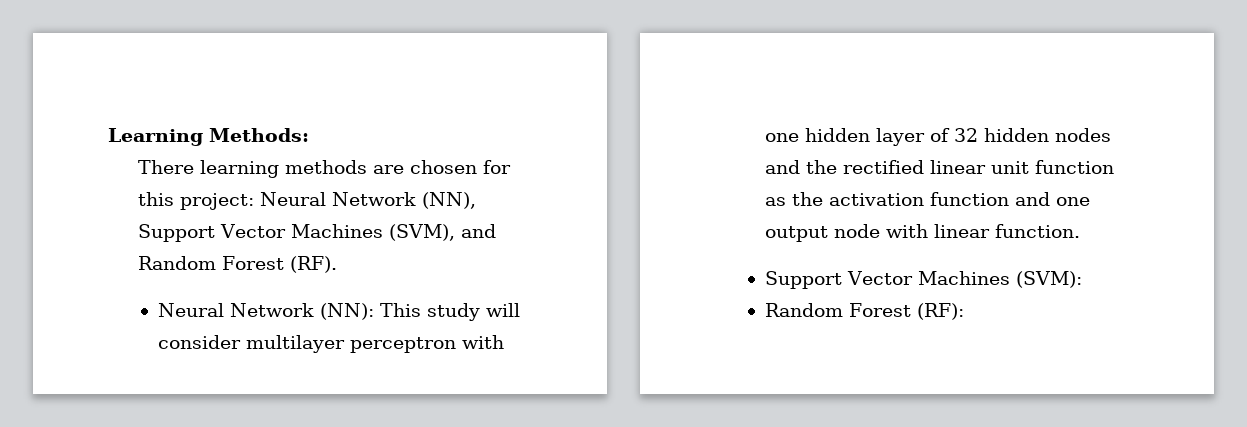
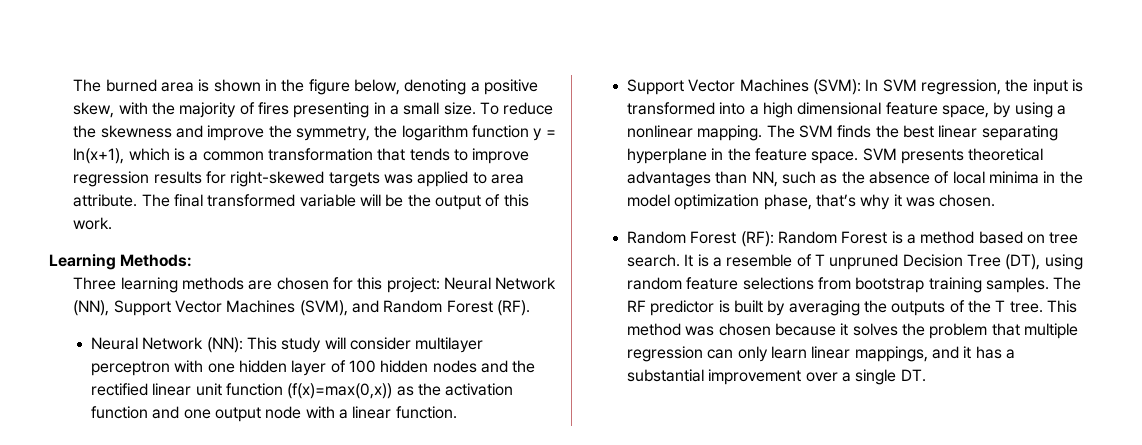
(108, 137) none -> [73,79,538,95] [73,102,554,118] [73,125,556,141] [73,148,530,164] [73,171,525,187] [73,194,529,210] [73,217,113,230] The burned area is shown in the figure below, denoting a positive skew, with the majority of fires presenting in a small size. To reduce the skewness and improve the symmetry, the logarithm function y = ln(x+1), which is a common transformation that tends to improve regression results for right-skewed targets was applied to area attribute. The final transformed variable will be the output of this work. //
[137,160,194,174] There -> [73,277,117,290] Three
[954,128,979,142] 32 -> [348,360,376,373] 100
(1115, 167) none -> [287,383,393,399] (f(x)=max(0,x))
(929, 231) none -> [338,409,348,419] a
[765,303,965,320] // Random Forest (RF): -> [865,79,1083,95] [627,102,1066,118] [627,125,1058,141] [627,148,1044,164] [627,171,1083,187] [627,194,996,210] [627,231,1079,247] [627,254,1083,270] [627,277,1082,293] [627,300,1077,316] [627,323,1078,339] [627,346,1015,362] [627,369,926,385] In SVM regression, the input is transformed into a high dimensional feature space, by using a nonlinear mapping. The SVM finds the best linear separating hyperplane in the feature space. SVM presents theoretical advantages than NN, such as the absence of local minima in the model optimization phase, that’s why it was chosen. // Random Forest (RF): Random Forest is a method based on tree search. It is a resemble of T unpruned Decision Tree (DT), using random feature selections from bootstrap training samples. The RF predictor is built by averaging the outputs of the T tree. This method was chosen because it solves the problem that multiple regression can only learn linear mappings, and it has a substantial improvement over a single DT.

